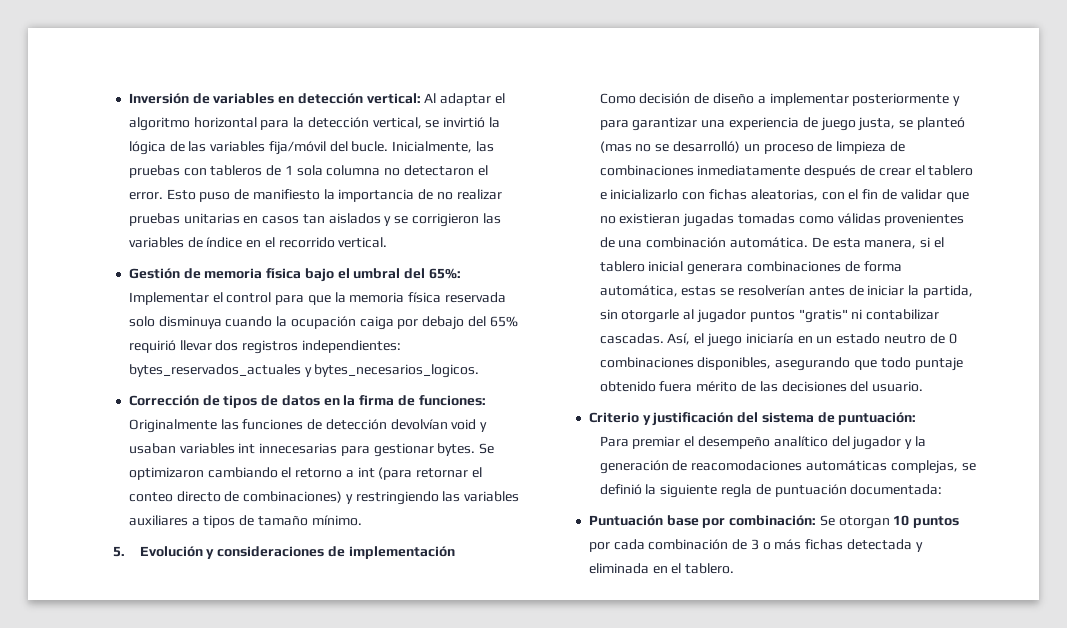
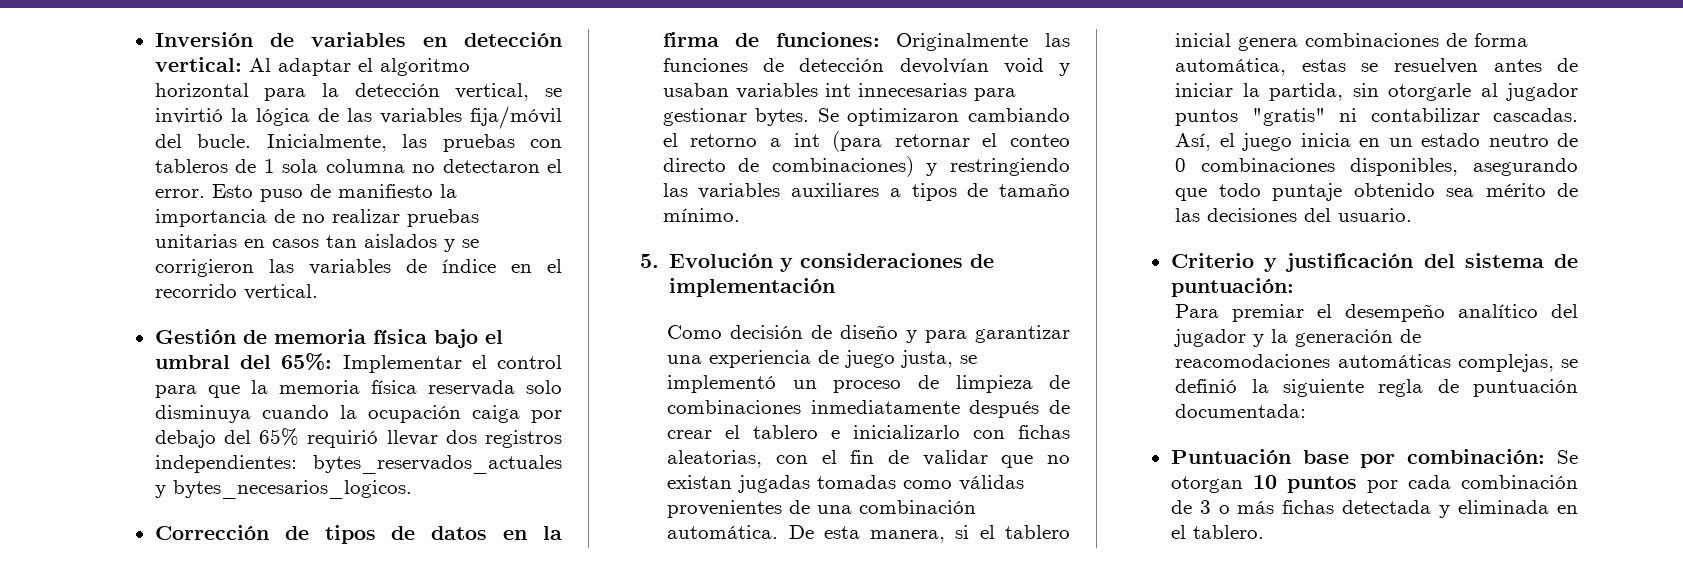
[757,93,950,106] a implementar posteriormente -> (899, 332) none
[916,117,965,130] [599,141,741,153] planteó (mas no se desarrolló) -> [667,375,777,393] implementó
[619,213,681,224] existieran -> [667,475,733,489] existan
[687,264,744,275] generara -> [1238,37,1299,51] genera
[738,285,806,296] resolverían -> [1393,58,1478,74] resuelven
[745,333,794,344] iniciaría -> [1300,133,1351,147] inicia
[659,381,693,392] fuera -> [1446,188,1475,197] sea

